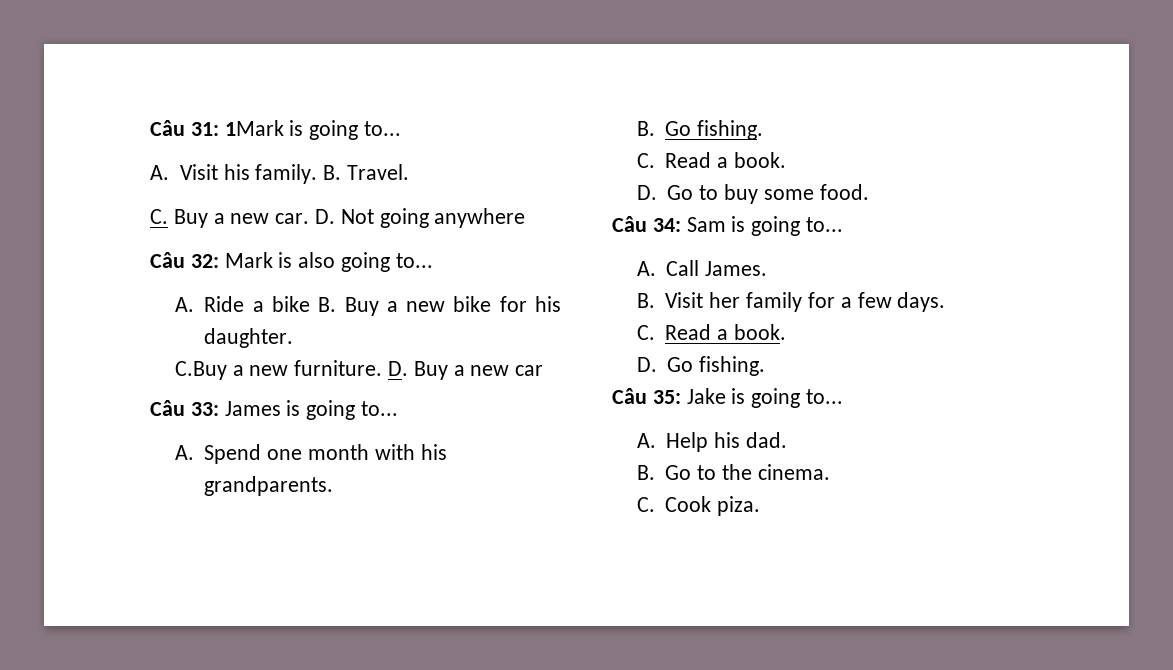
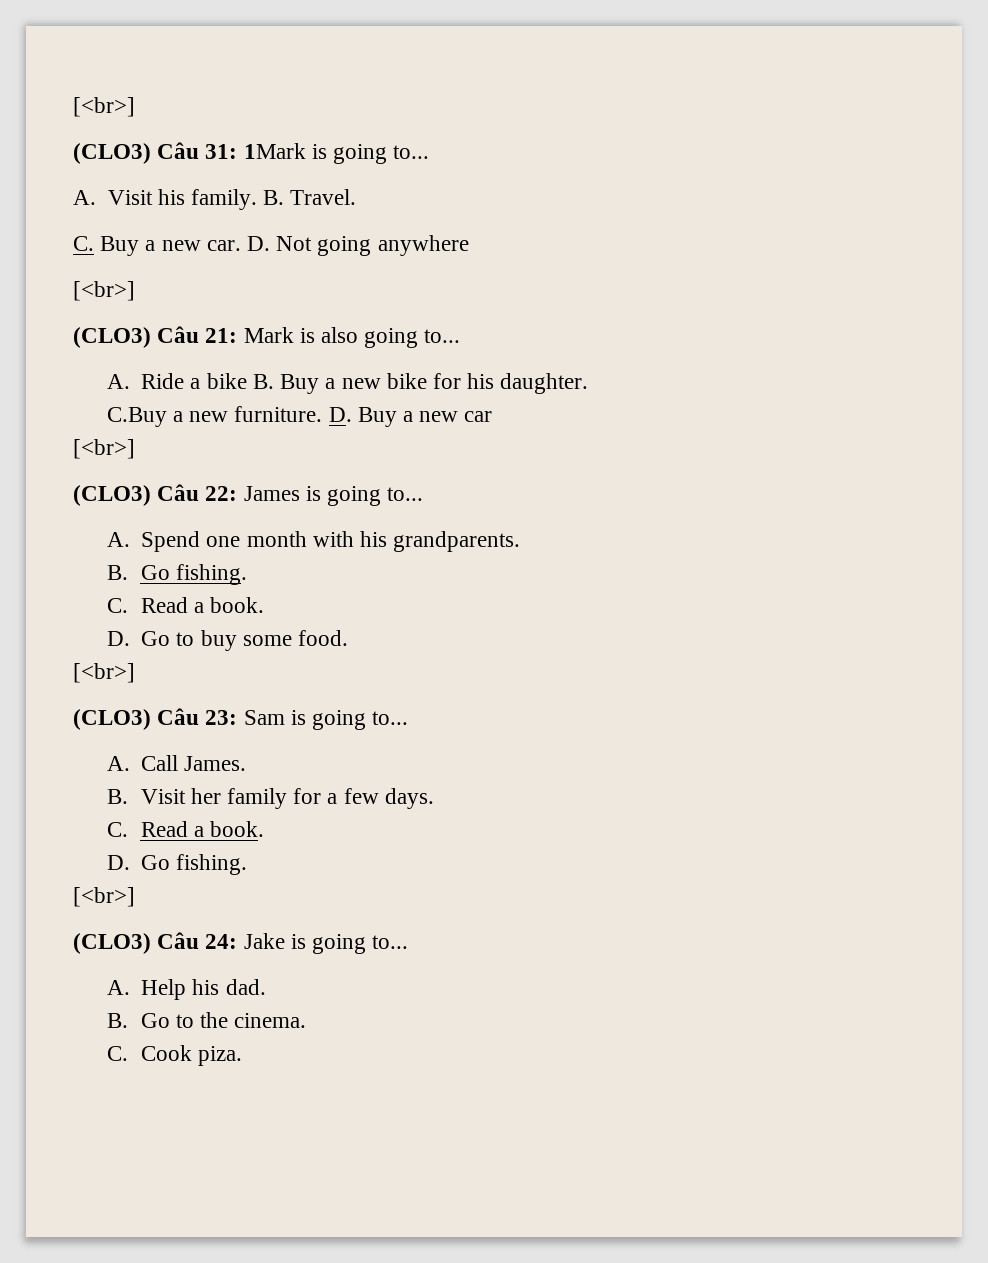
(150, 128) none -> [73,97,135,117] [73,143,151,164] [<br>] // (CLO3)
[150,252,219,268] Câu 32: -> [73,281,135,301] [73,326,238,348] [<br>] // (CLO3) Câu 21:
[150,400,219,416] Câu 33: -> [73,439,135,459] [73,484,238,506] [<br>] // (CLO3) Câu 22:
[612,216,681,232] Câu 34: -> [73,663,135,683] [73,708,238,730] [<br>] // (CLO3) Câu 23:
[612,388,681,404] Câu 35: -> [73,887,135,907] [73,932,238,954] [<br>] // (CLO3) Câu 24:

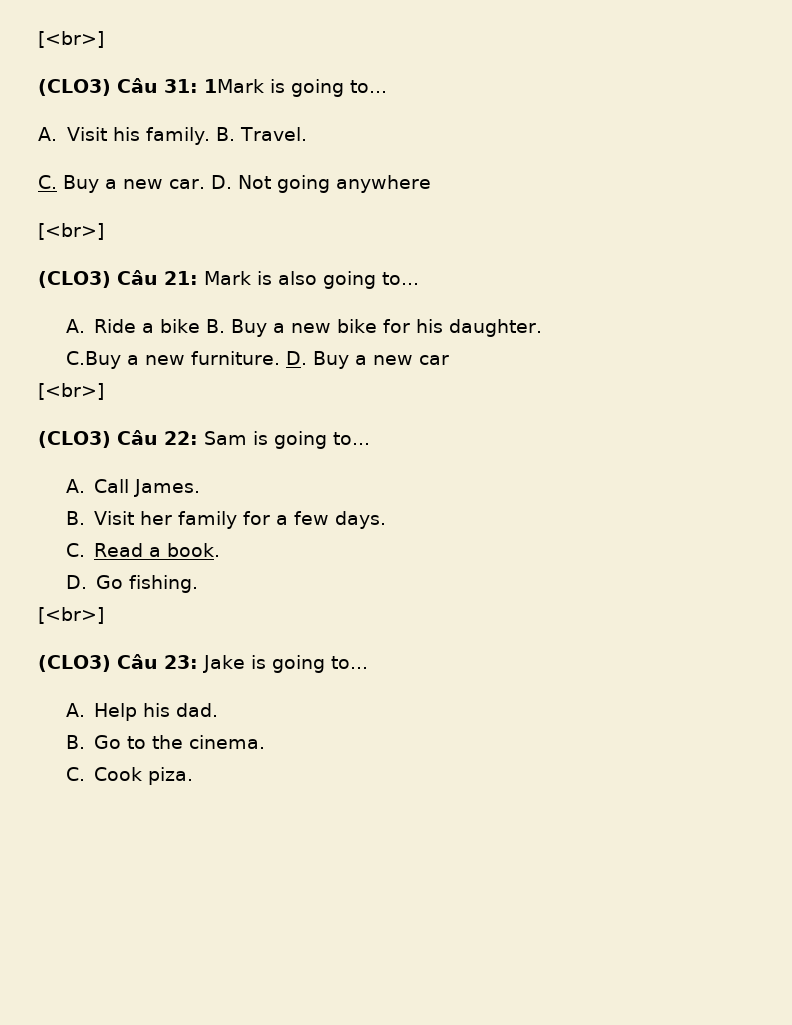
[243,486,424,506] [106,531,521,552] [106,564,247,585] [106,597,264,613] [106,630,349,651] [73,663,135,683] [73,708,238,730] James is going to... // A. Spend one month with his grandparents. // B. Go fishing. // C. Read a book. // D. Go to buy some food. // [<br>] // (CLO3) Câu 23: -> (198, 438) none
[205,934,238,949] 24: -> [163,655,198,669] 23:

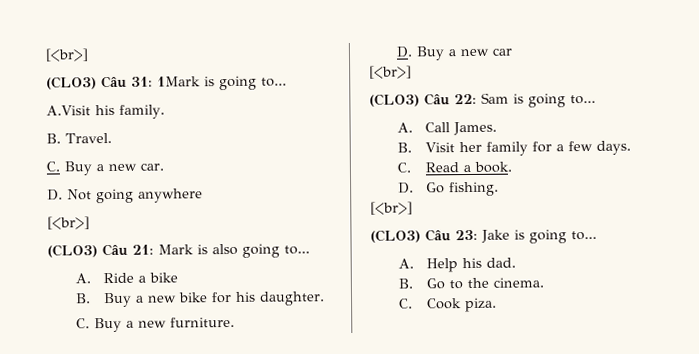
[38,127,107,141] A. Visit -> [46,105,91,116] A.Visit
(211, 136) none -> (165, 111) //
(205, 184) none -> (164, 166) //
(201, 326) none -> (178, 277) //
[65,351,121,369] C.Buy -> [75,317,122,333] C. Buy
(280, 358) none -> (235, 322) //

